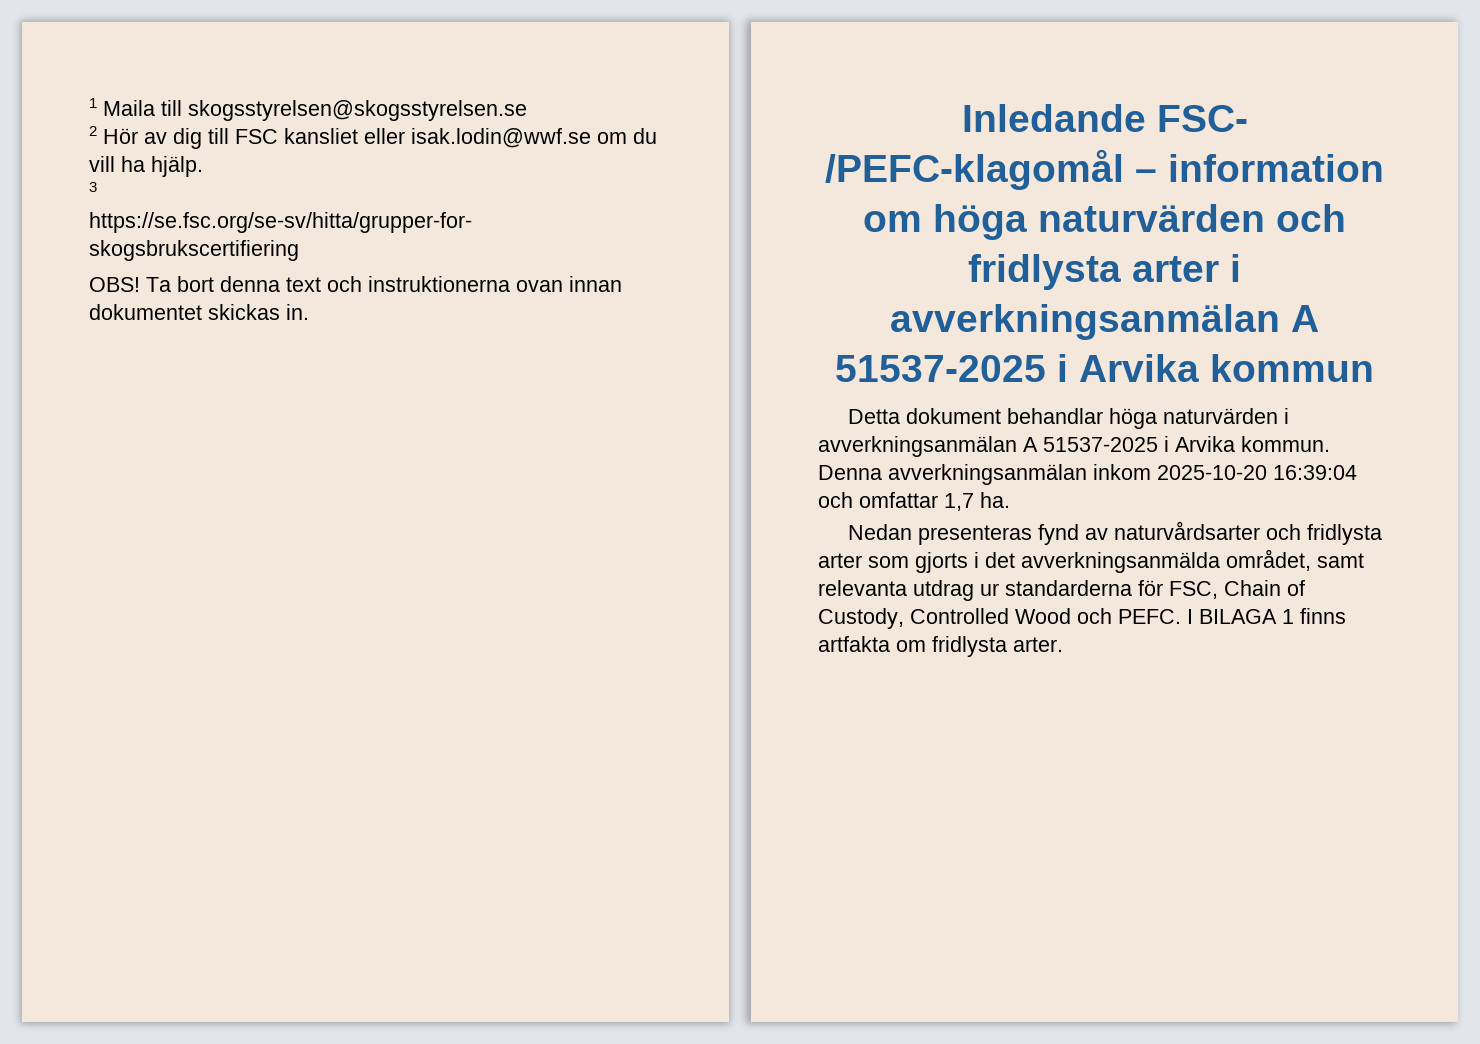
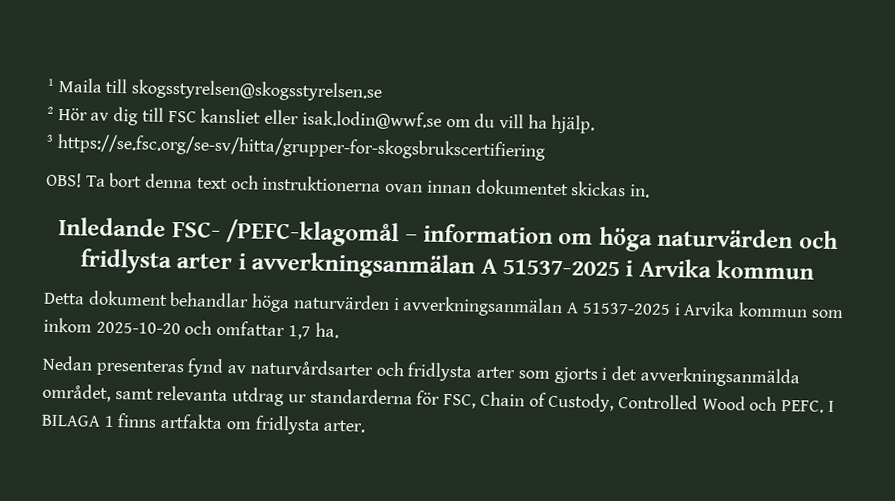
[1241,436,1330,452] [818,464,1087,485] kommun. Denna avverkningsanmälan -> [737,302,843,319] kommun som
[1273,465,1357,480] 16:39:04 -> (181, 328) none

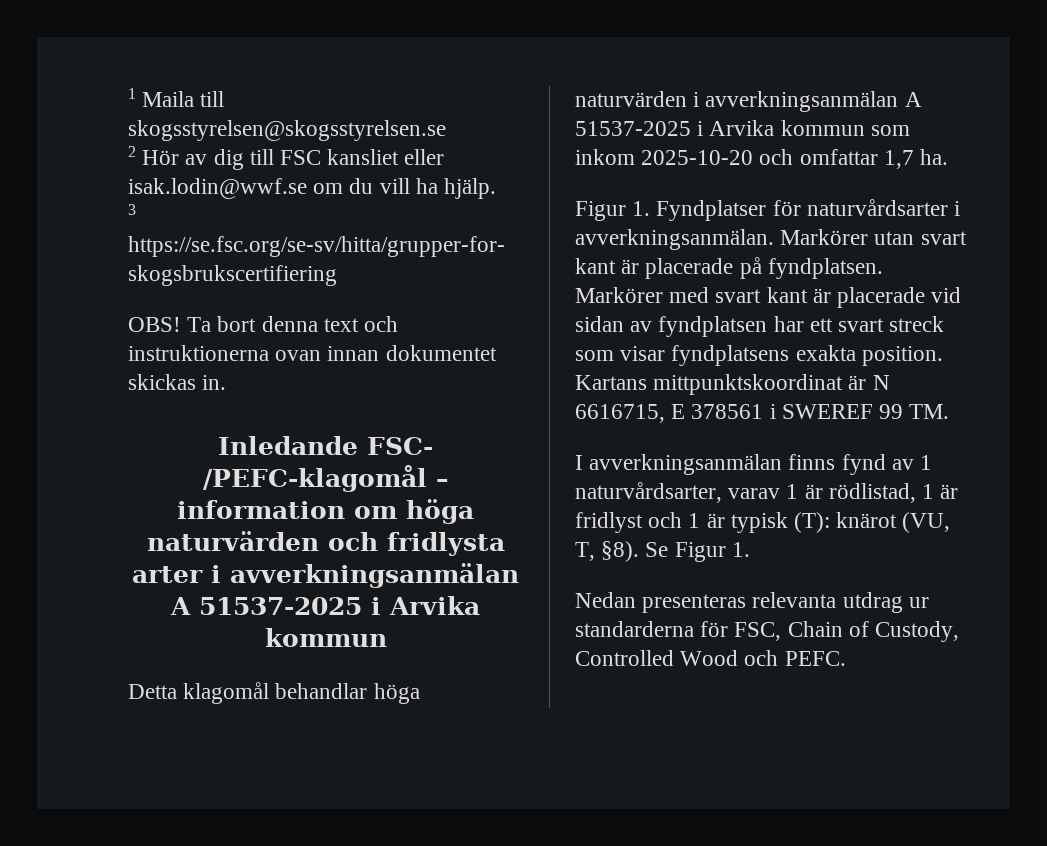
[87,290,168,306] dokument -> [183,682,270,704] klagomål
[42,355,800,388] [42,383,154,402] Nedan presenteras fynd av naturvårdsarter och fridlysta arter som gjorts i det avverkningsanmälda området, samt -> [575,199,961,221] [575,229,967,250] [575,257,883,279] [575,287,962,308] [575,316,945,337] [575,345,943,366] [575,374,890,395] [575,404,950,423] [575,454,933,475] [575,482,959,503] [575,512,951,533] [575,541,750,562] [575,592,747,613] Figur 1. Fyndplatser för naturvårdsarter i avverkningsanmälan. Markörer utan svart kant är placerade på fyndplatsen. Markörer med svart kant är placerade vid sidan av fyndplatsen har ett svart streck som visar fyndplatsens exakta position. Kartans mittpunktskoordinat är N 6616715, E 378561 i SWEREF 99 TM. // I avverkningsanmälan finns fynd av 1 naturvårdsarter, varav 1 är rödlistad, 1 är fridlyst och 1 är typisk (T): knärot (VU, T, §8). Se Figur 1. // Nedan presenteras
[827,400,835,412] [41,413,366,435] I BILAGA 1 finns artfakta om fridlysta arter. -> (846, 658) none

